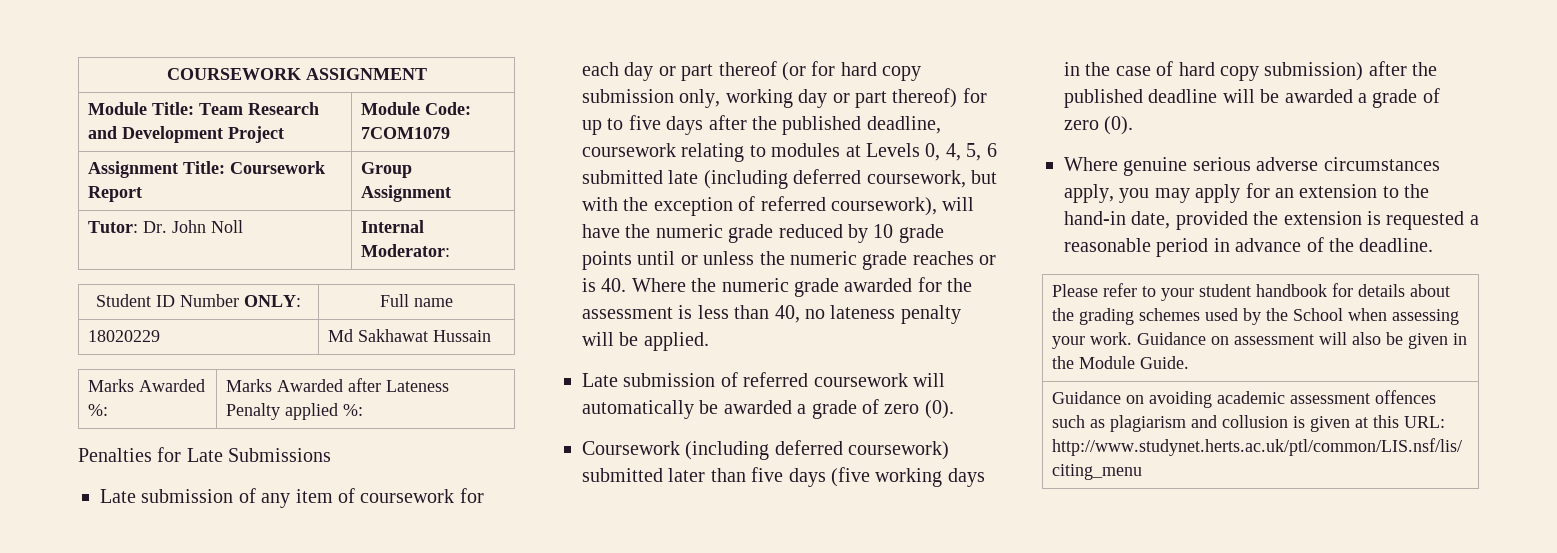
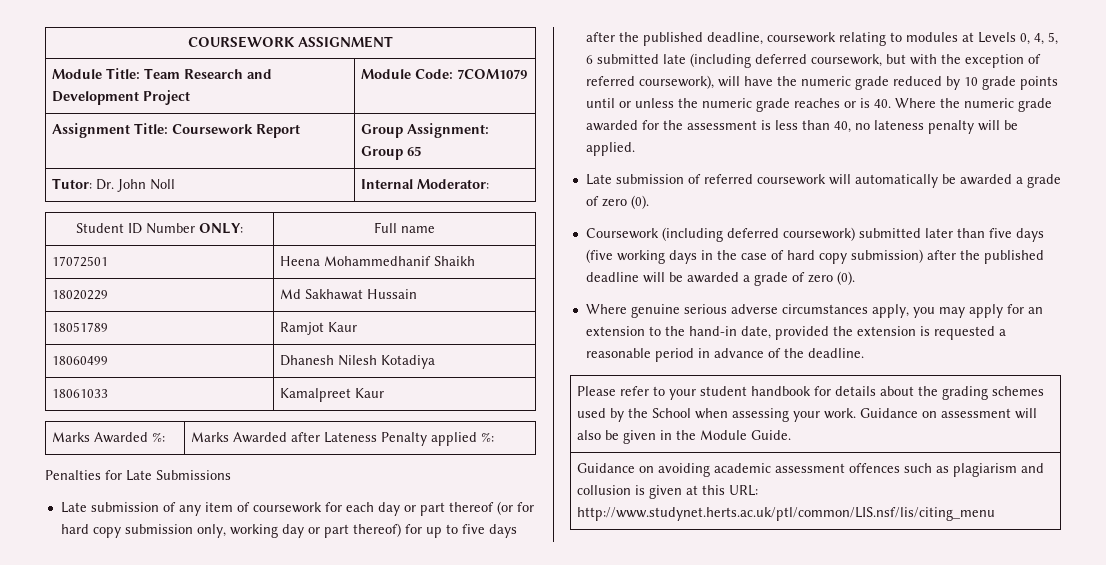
[361,185,452,202] Assignment -> [406,123,489,138] [360,146,421,160] Assignment: Group 65
(453, 302) none -> [51,256,108,267] [279,256,475,266] // 17072501 | Heena Mohammedhanif Shaikh
(492, 336) none -> [51,322,108,332] [279,322,357,335] [51,356,108,365] [279,355,435,369] [51,389,108,398] [279,388,384,402] // 18051789 | Ramjot Kaur // 18060499 | Dhanesh Nilesh Kotadiya // 18061033 | Kamalpreet Kaur

